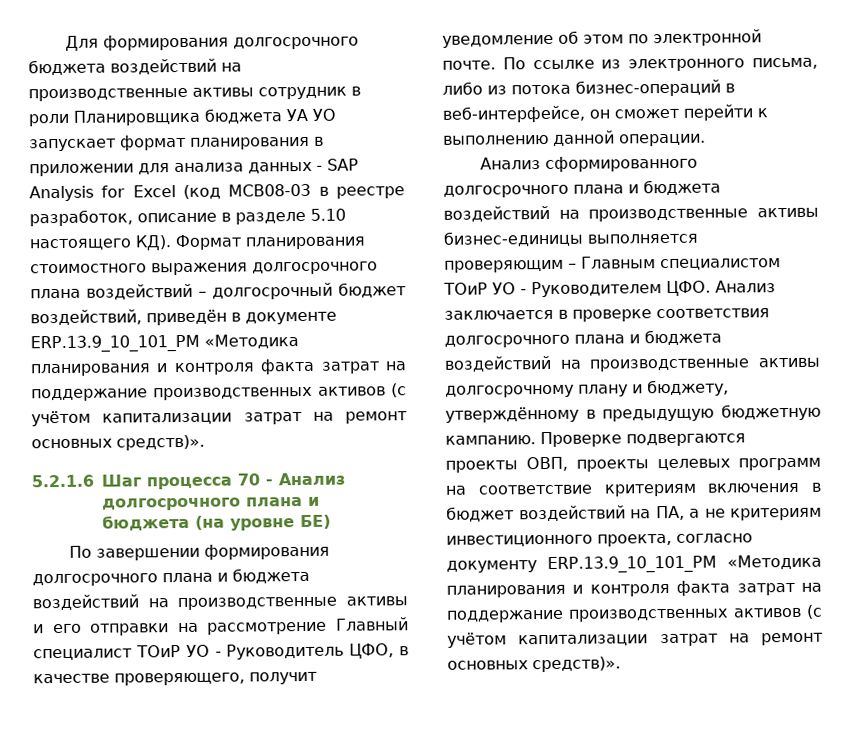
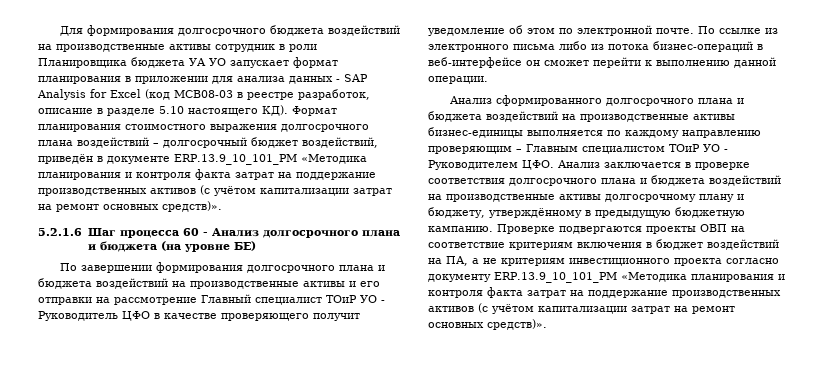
[237,473,260,486] 70 -> [182,228,199,236] 60
[349,643,395,659] ЦФО, -> [122,311,150,321] ЦФО
[114,672,245,686] проверяющего, -> [221,313,309,321] проверяющего
[752,57,818,70] письма, -> [513,44,555,50] письма
[442,105,585,123] веб-интерфейсе, -> [428,57,522,68] веб-интерфейсе
(698, 238) none -> [607,130,761,138] по каждому направлению
[526,456,821,472] ОВП, проекты целевых программ -> [700,224,727,232] ОВП
[597,533,672,547] проекта, -> [674,258,722,266] проекта

